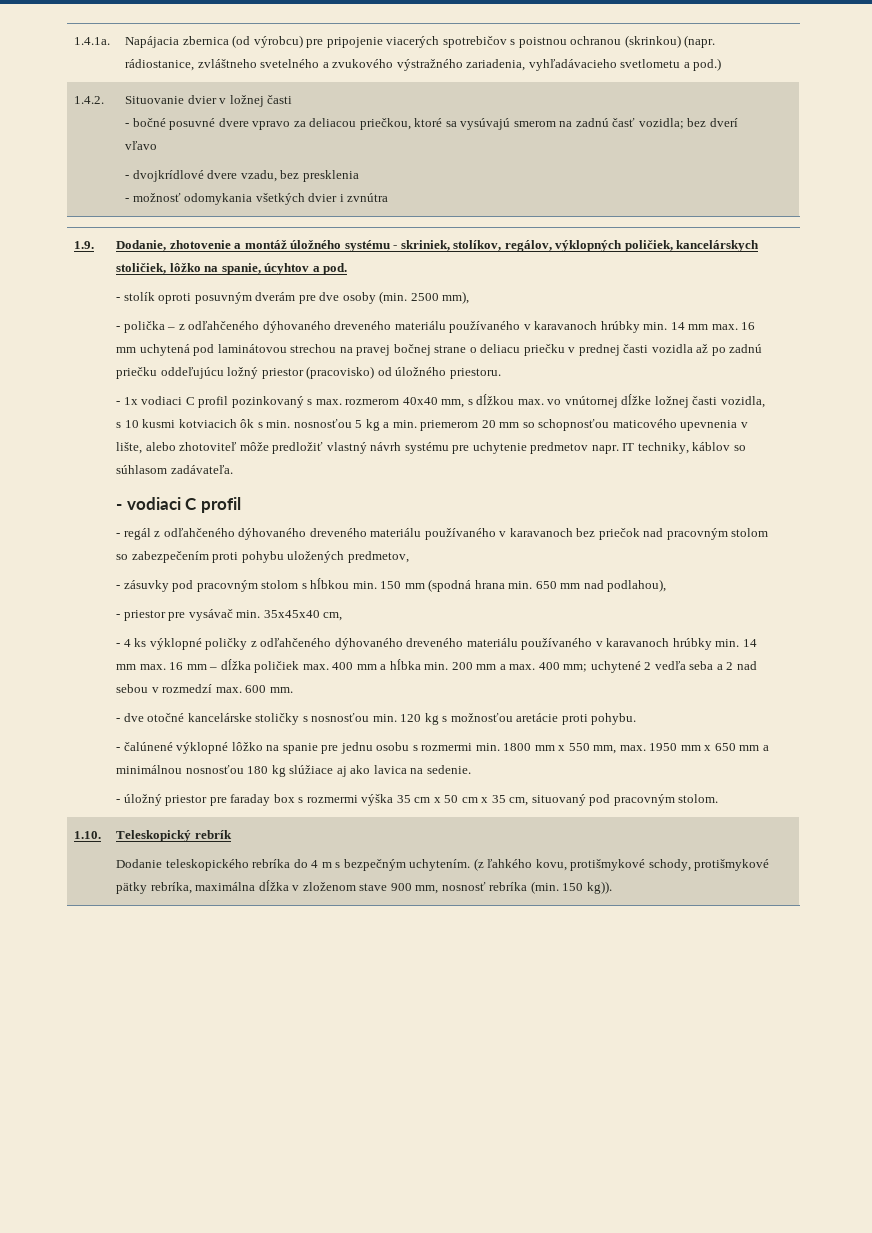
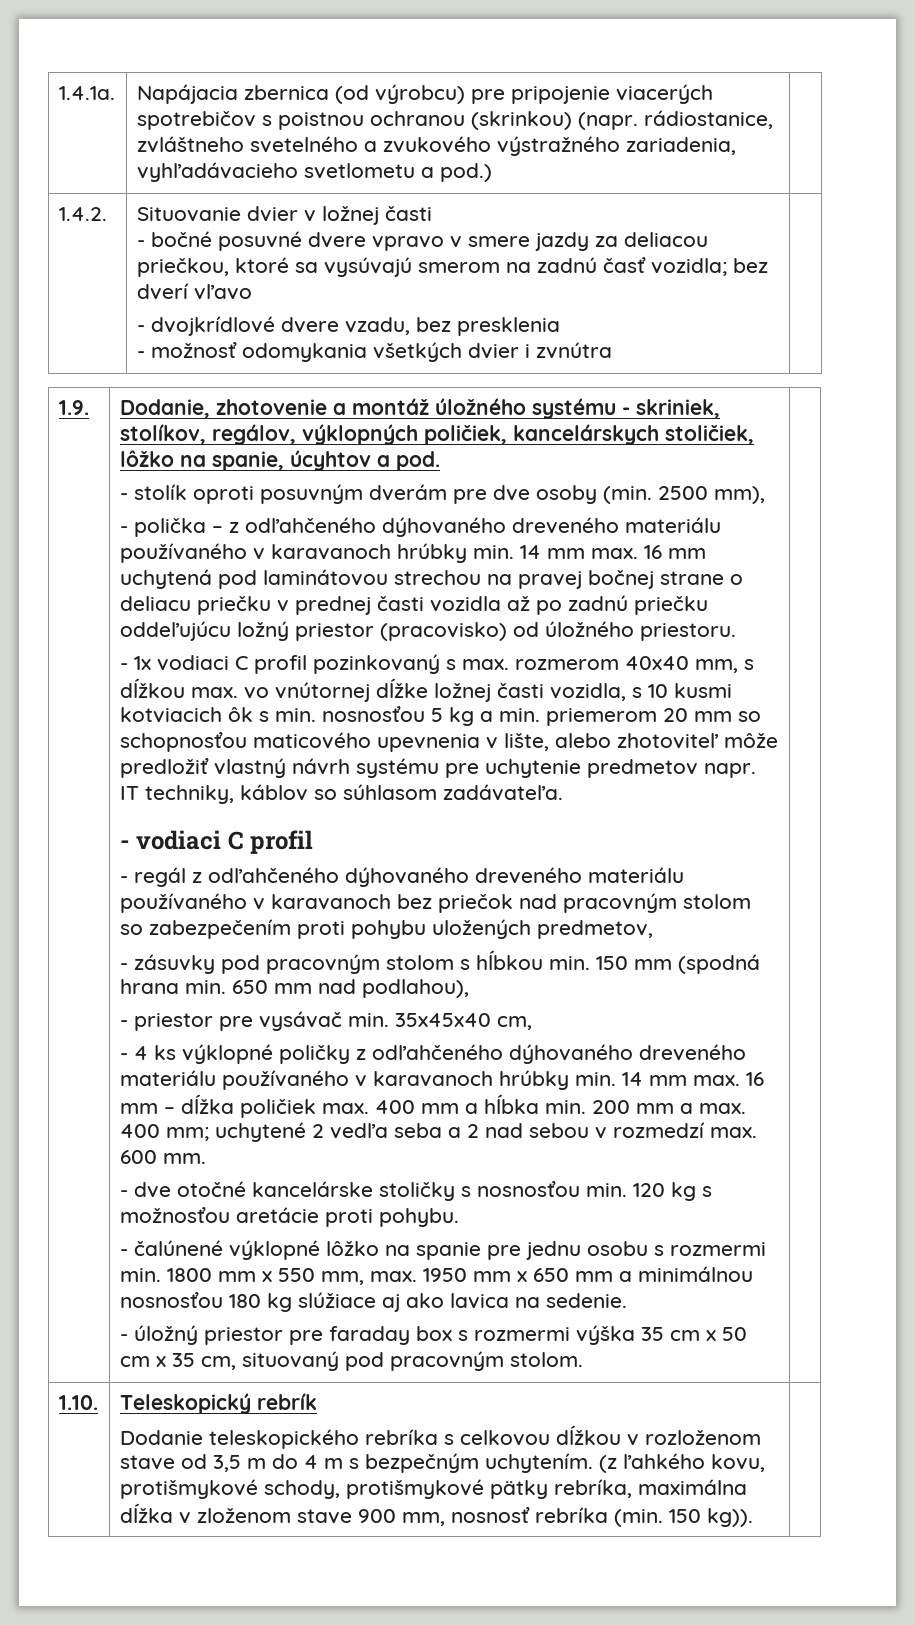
(291, 125) none -> [449,232,589,251] v smere jazdy
(291, 863) none -> [443,1425,761,1446] [119,1454,266,1472] s celkovou dĺžkou v rozloženom stave od 3,5 m

